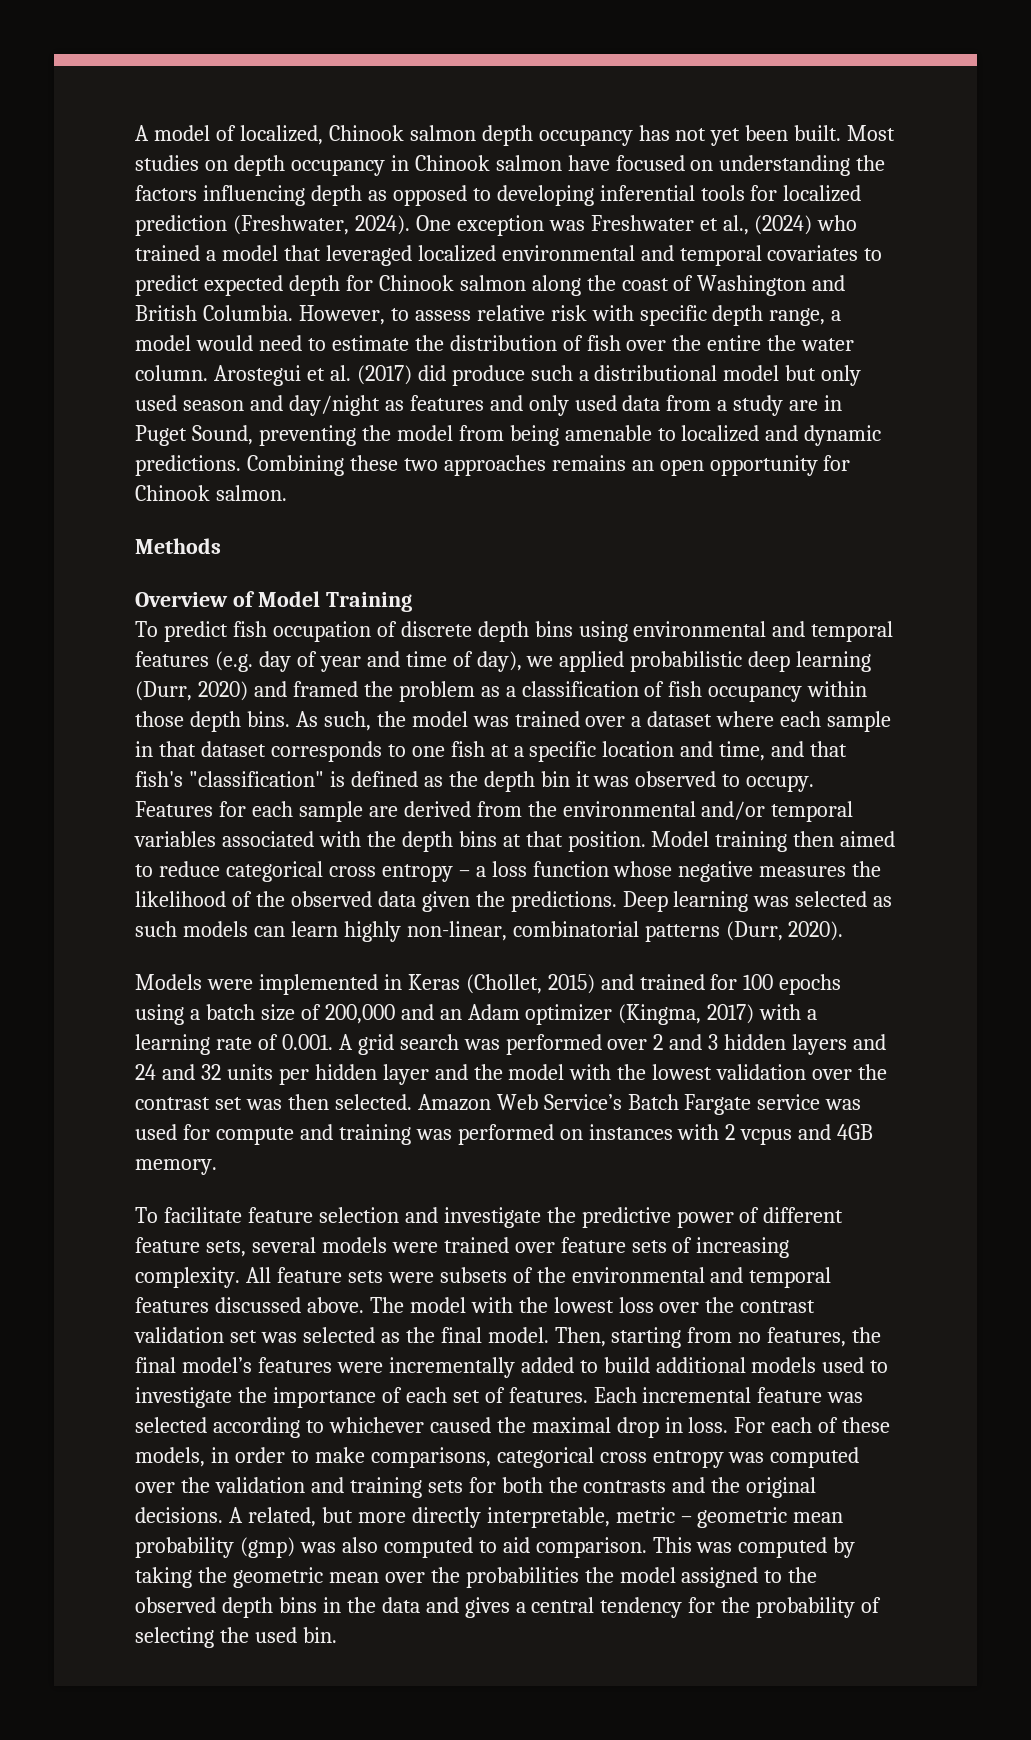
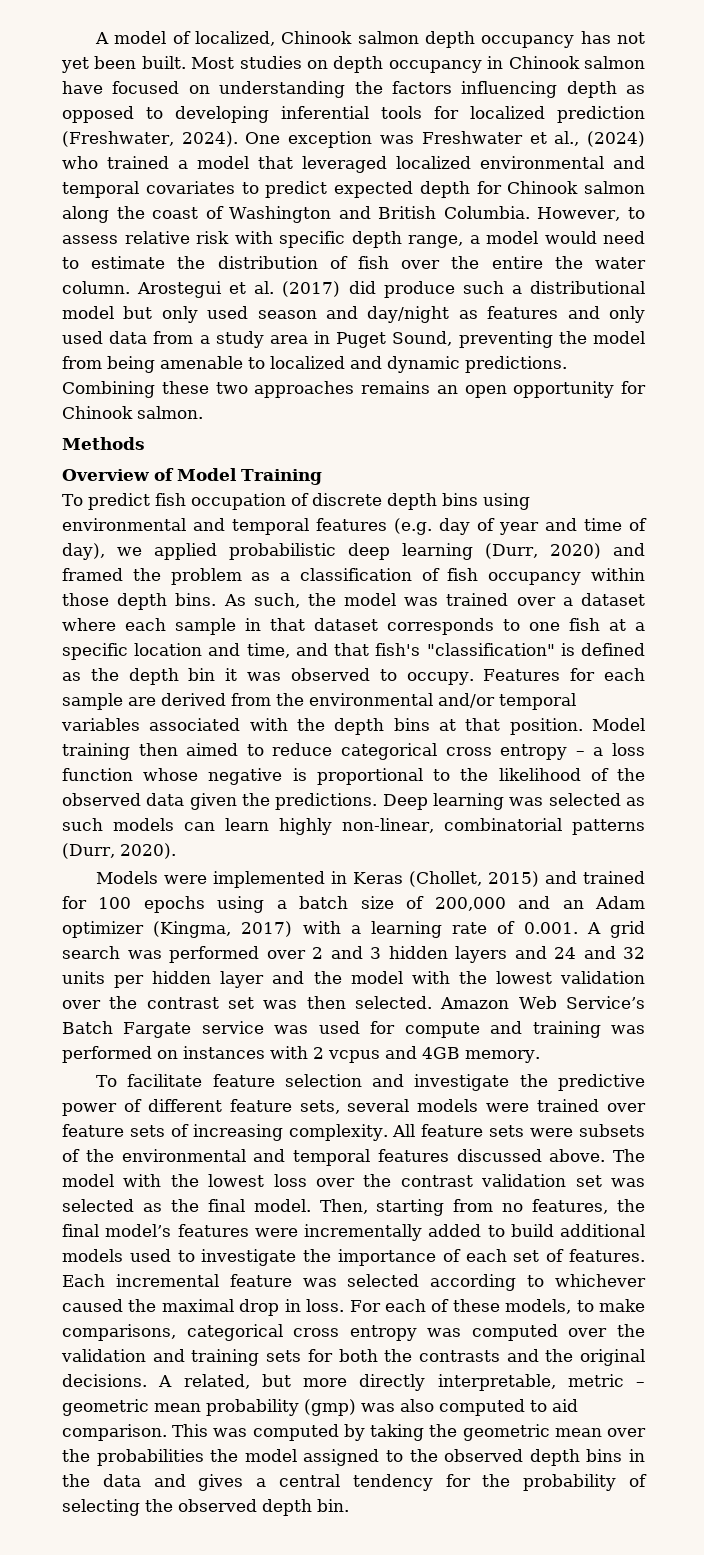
[789,400,819,411] are -> [269,335,308,344] area
[759,866,847,877] measures -> [292,768,451,785] is proportional to
[210,1447,285,1463] in order -> (572, 1306) none
[254,1627,297,1643] used -> [178,1499,312,1516] observed depth

